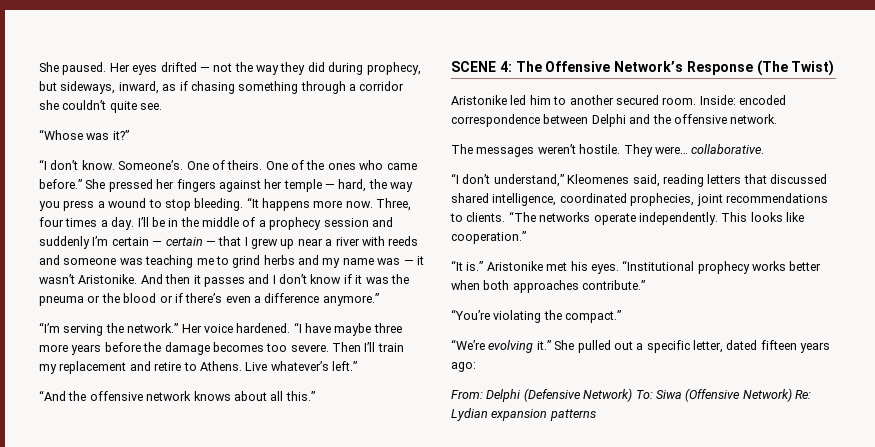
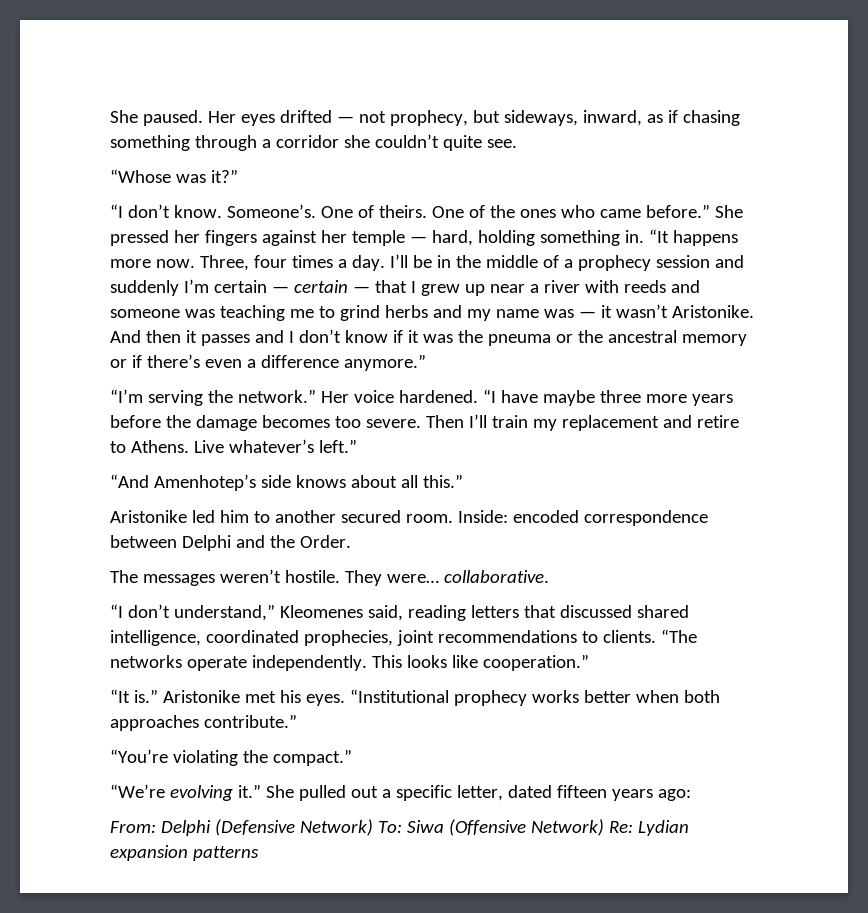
[234,62,364,75] the way they did during -> (386, 117) none
[368,179,414,192] [39,198,244,211] the way you press a wound to stop bleeding. -> [477,230,644,246] holding something in.
[123,293,157,303] blood -> [607,330,747,346] ancestral memory
[68,391,192,401] the offensive network -> [153,474,291,491] Amenhotep’s side
[451,60,835,76] // SCENE 4: The Offensive Network’s Response (The Twist) -> (463, 481) none
[673,114,778,124] offensive network. -> [299,535,351,548] Order.

